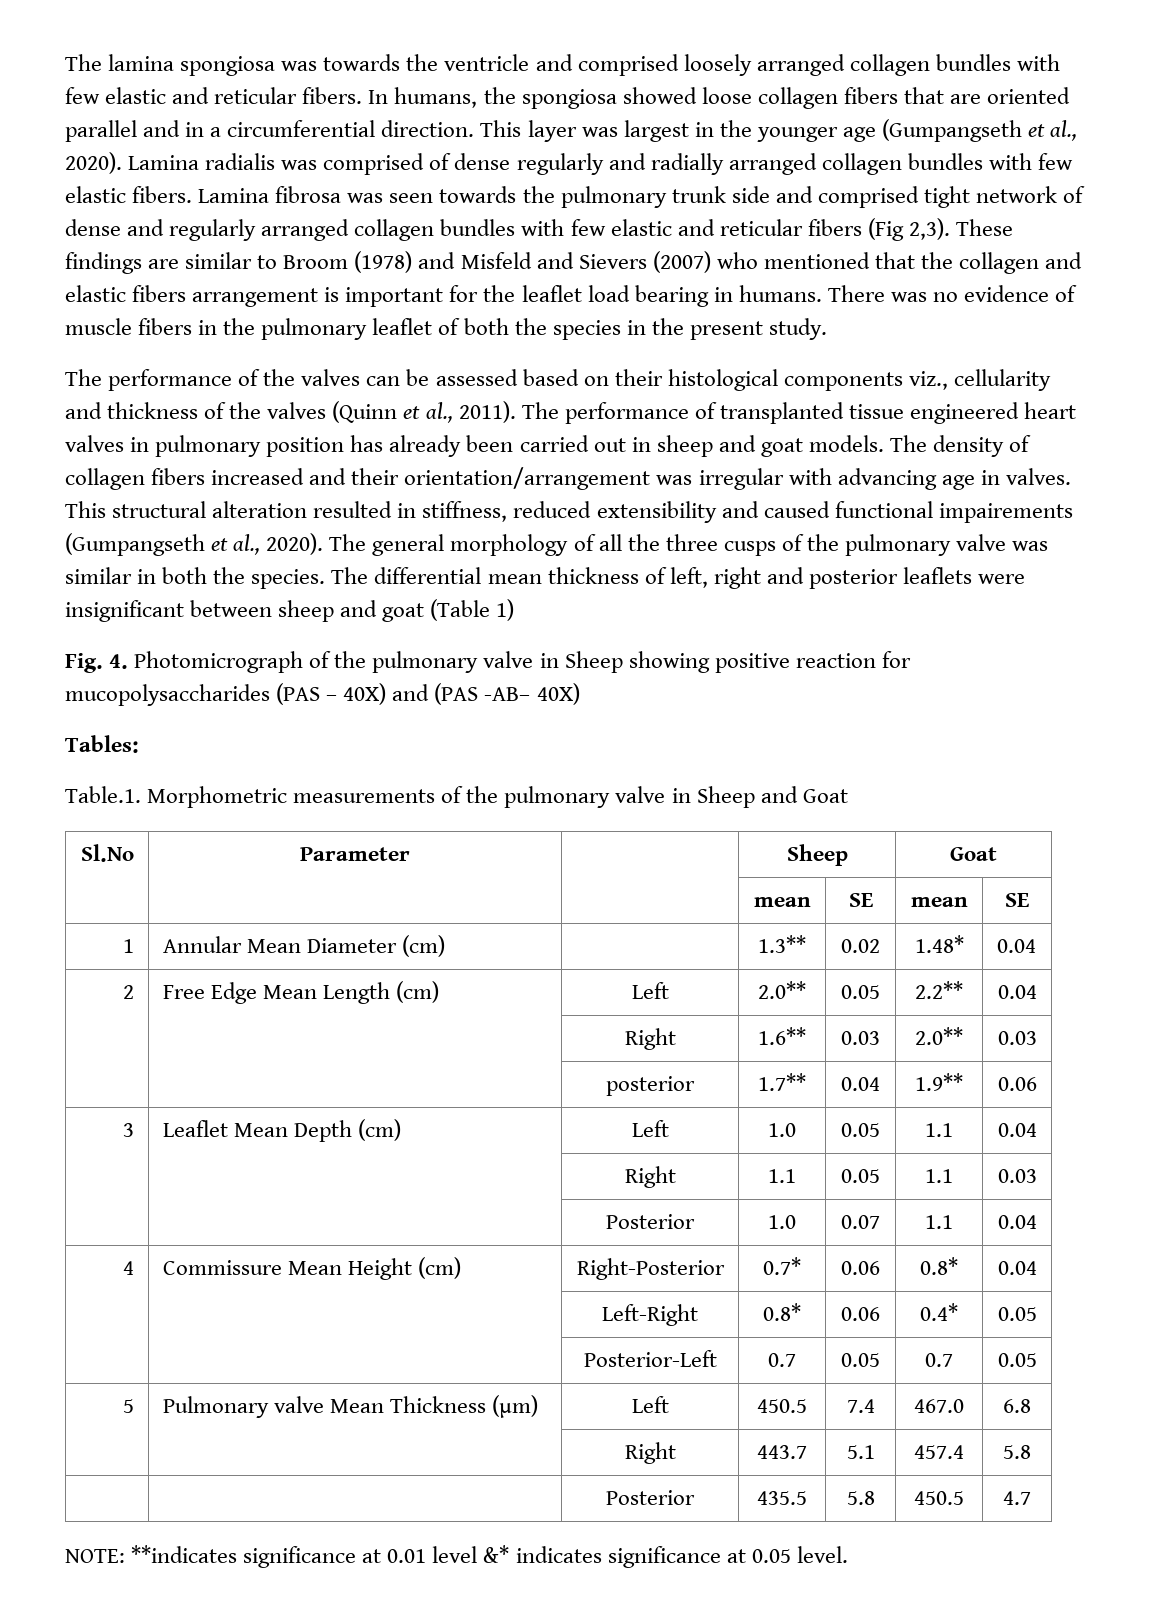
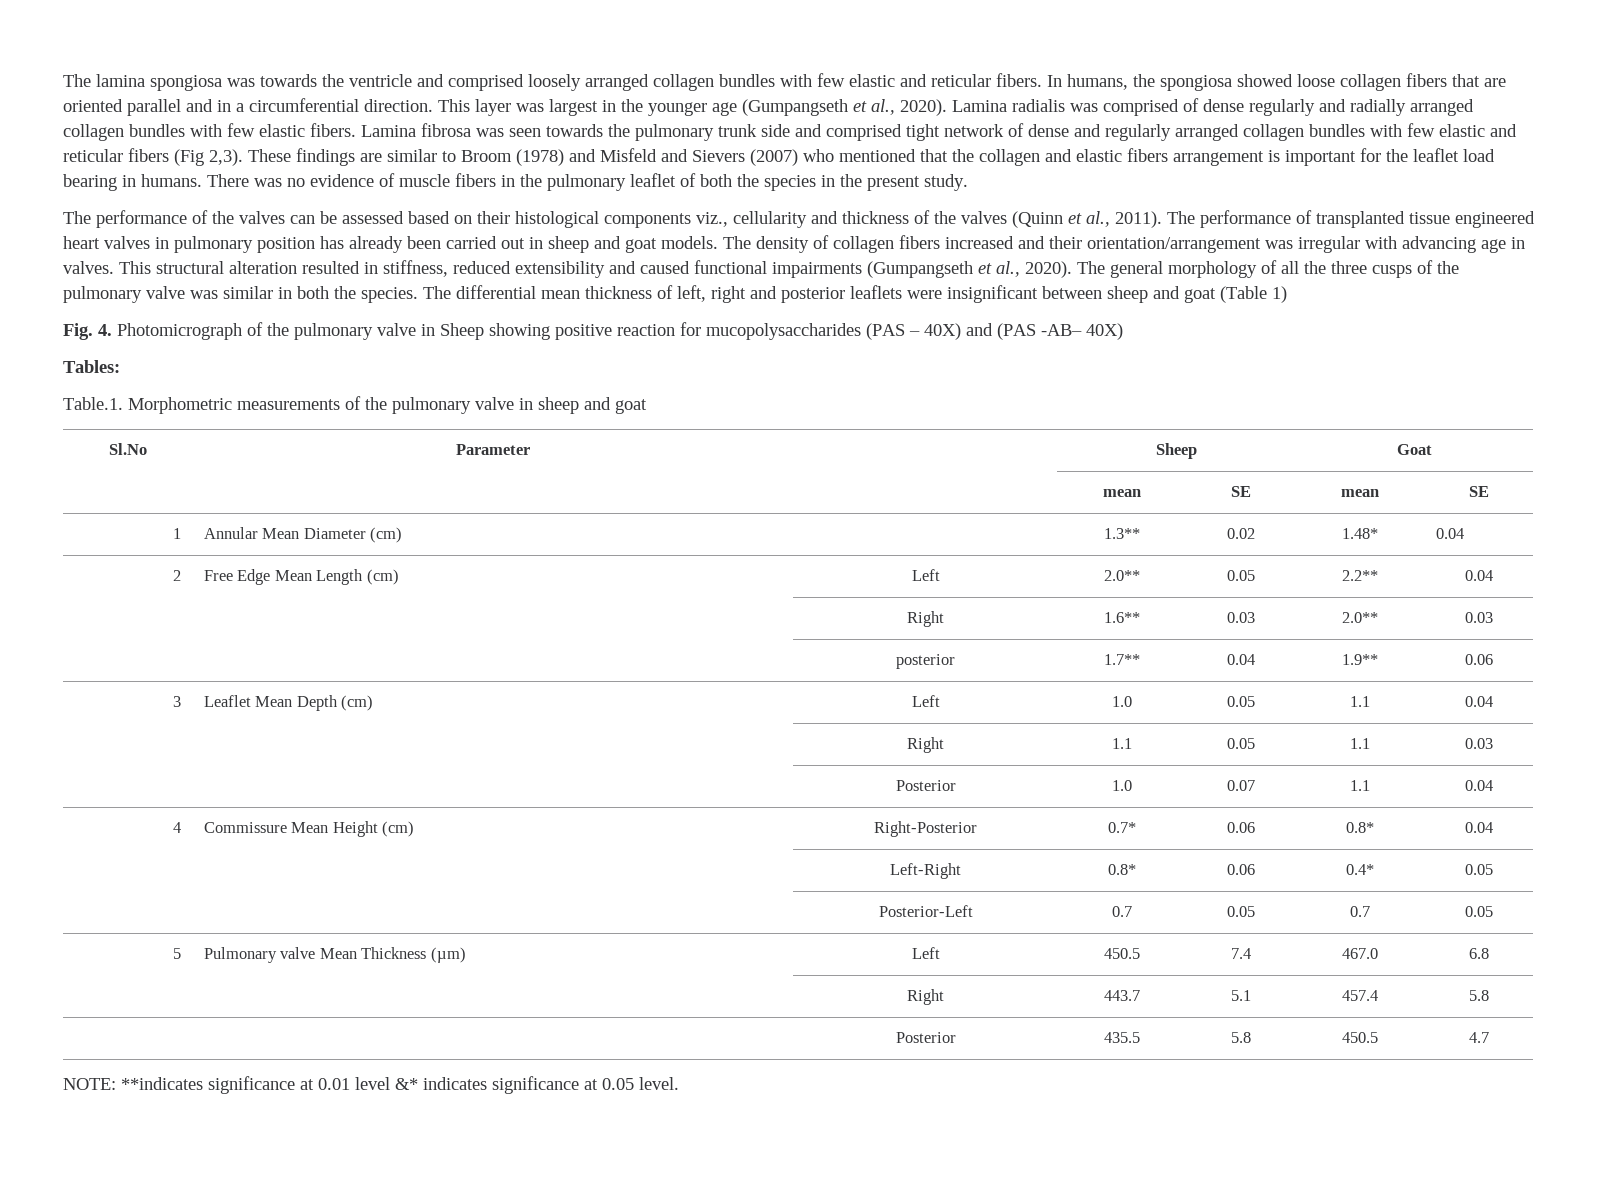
[938,503,1073,523] impairements -> [772,262,862,278] impairments
[696,786,848,808] Sheep and Goat -> [538,397,647,414] sheep and goat

